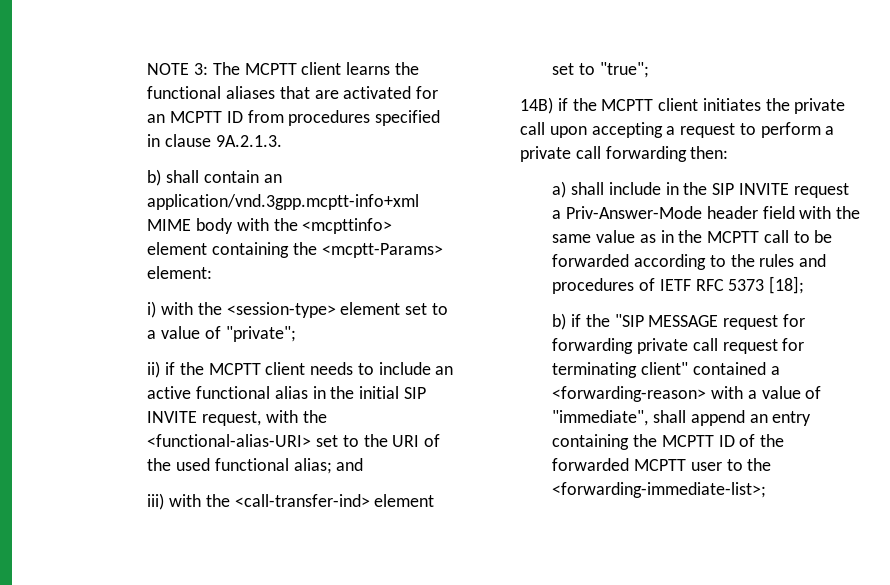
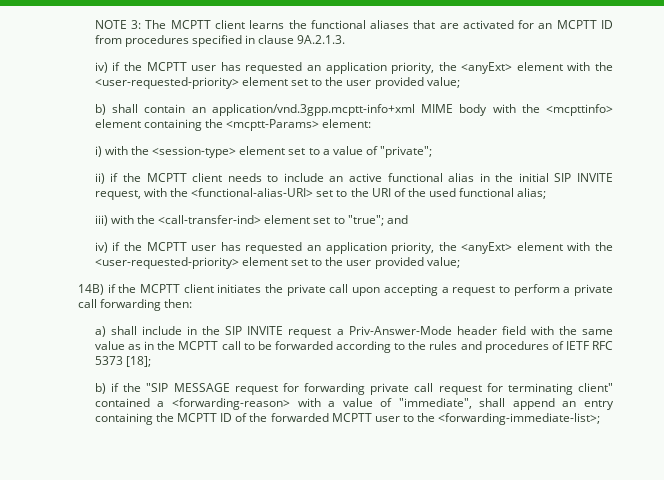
(282, 141) none -> [94,62,613,74] [94,77,460,89] // iv) if the MCPTT user has requested an application priority, the <anyExt> element with the <user-requested-priority> element set to the user provided value;
[336,458,364,471] and -> (547, 193) none
(649, 70) none -> [386,215,408,224] [94,242,613,254] [94,257,460,269] and // iv) if the MCPTT user has requested an application priority, the <anyExt> element with the <user-requested-priority> element set to the user provided value;

